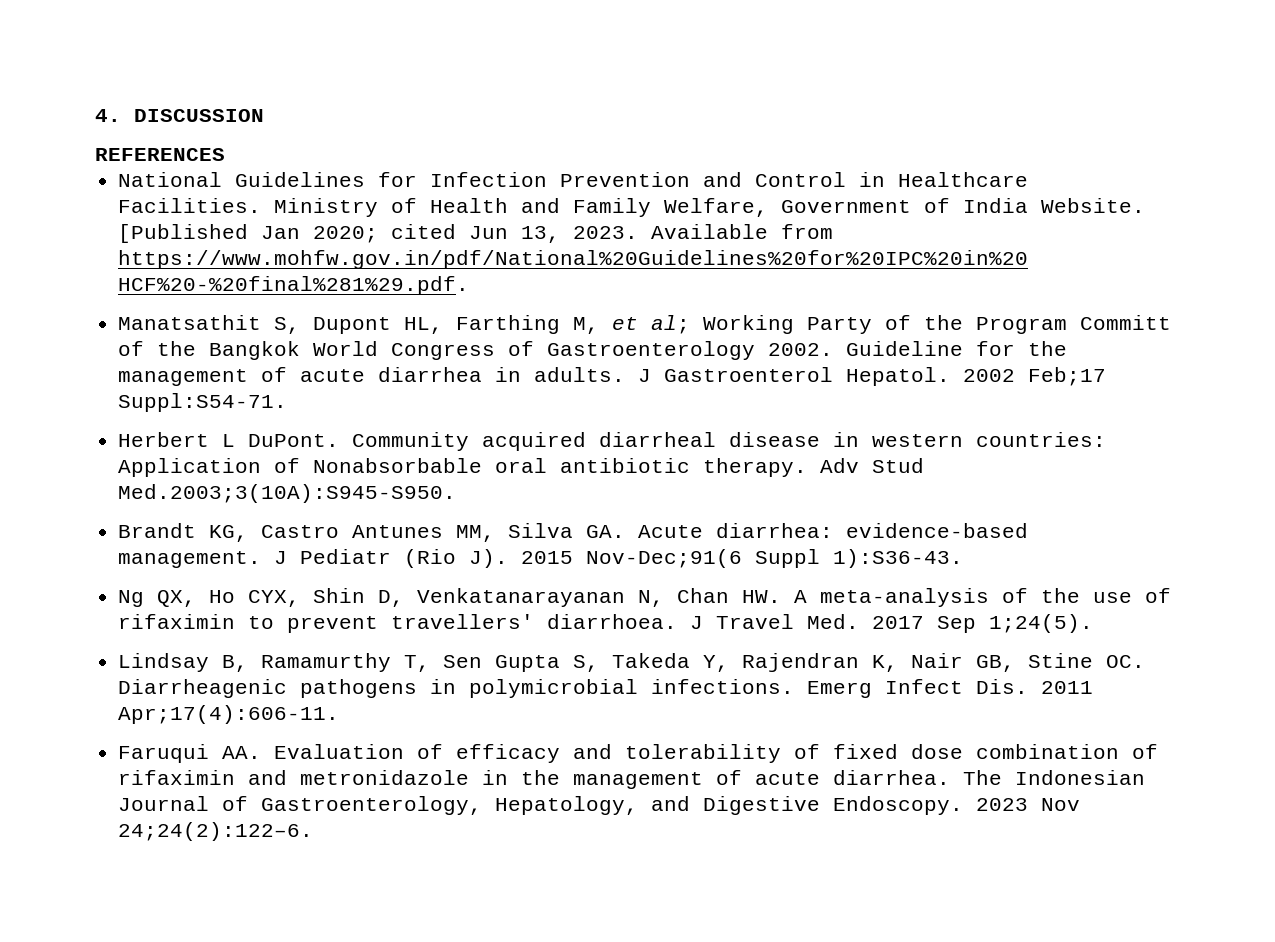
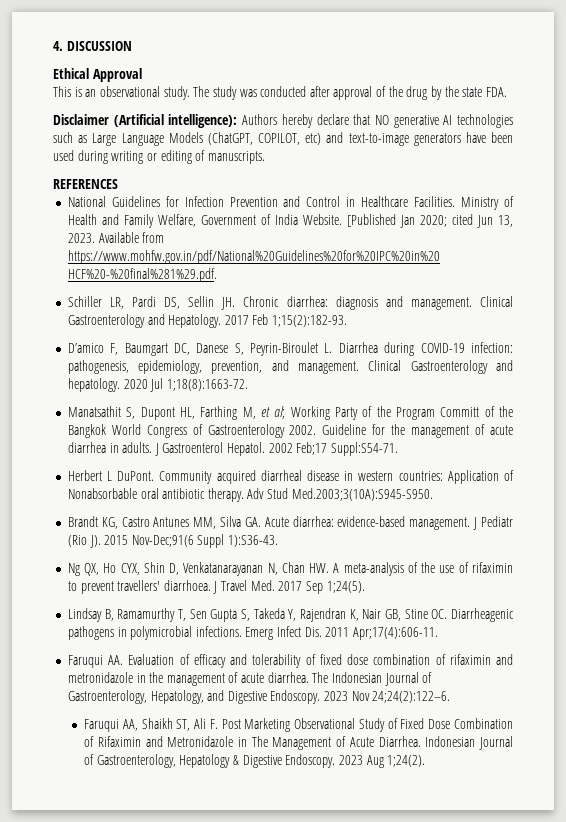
(264, 115) none -> [53,68,142,82] [53,86,507,100] [53,114,513,128] [53,132,513,146] [53,150,265,164] // Ethical Approval // This is an observational study. The study was conducted after approval of the drug by the state FDA. // Disclaimer (Artificial intelligence): Authors hereby declare that NO generative AI technologies such as Large Language Models (ChatGPT, COPILOT, etc) and text-to-image generators have been used during writing or editing of manuscripts.
(470, 285) none -> [67,296,513,310] [67,314,348,328] [67,342,513,356] [67,360,513,374] [67,378,248,392] // Schiller LR, Pardi DS, Sellin JH. Chronic diarrhea: diagnosis and management. Clinical Gastroenterology and Hepatology. 2017 Feb 1;15(2):182-93. // D’amico F, Baumgart DC, Danese S, Peyrin-Biroulet L. Diarrhea during COVID-19 infection: pathogenesis, epidemiology, prevention, and management. Clinical Gastroenterology and hepatology. 2020 Jul 1;18(8):1663-72.
(314, 831) none -> [84,718,513,732] [84,736,513,750] [84,754,426,768] // Faruqui AA, Shaikh ST, Ali F. Post Marketing Observational Study of Fixed Dose Combination of Rifaximin and Metronidazole in The Management of Acute Diarrhea. Indonesian Journal of Gastroenterology, Hepatology & Digestive Endoscopy. 2023 Aug 1;24(2).

